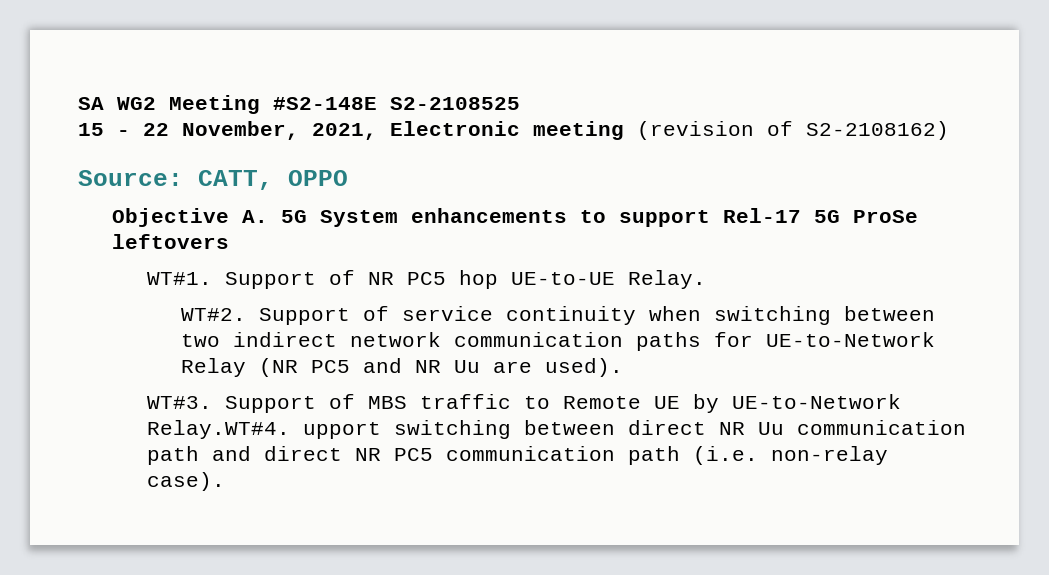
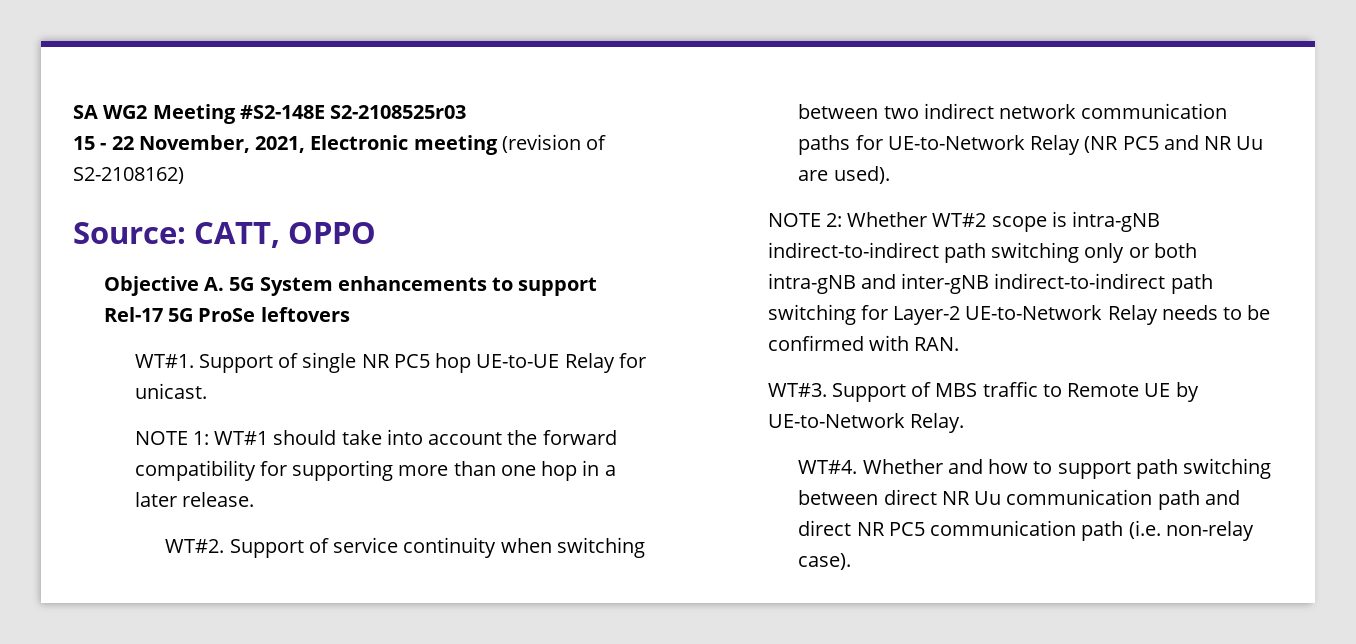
[390,97,520,110] S2-2108525 -> [330,105,467,119] S2-2108525r03
(355, 277) none -> [302,352,357,373] single
[627,270,706,289] Relay. -> [564,353,646,373] [134,383,207,399] [134,429,617,445] [134,460,616,481] [134,492,254,507] Relay for unicast. // NOTE 1: WT#1 should take into account the forward compatibility for supporting more than one hop in a later release.
(624, 367) none -> [767,211,1161,232] [767,242,1197,263] [767,273,1213,294] [767,304,1271,325] [767,335,960,351] // NOTE 2: Whether WT#2 scope is intra-gNB indirect-to-indirect path switching only or both intra-gNB and inter-gNB indirect-to-indirect path switching for Layer-2 UE-to-Network Relay needs to be confirmed with RAN.
[146,420,381,439] Relay.WT#4. upport -> [909,413,964,433] [798,459,1178,479] Relay. // WT#4. Whether and how to support path

